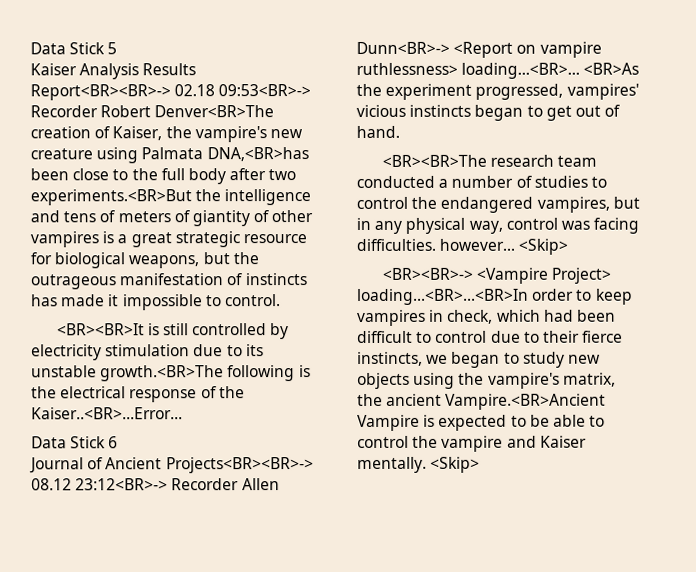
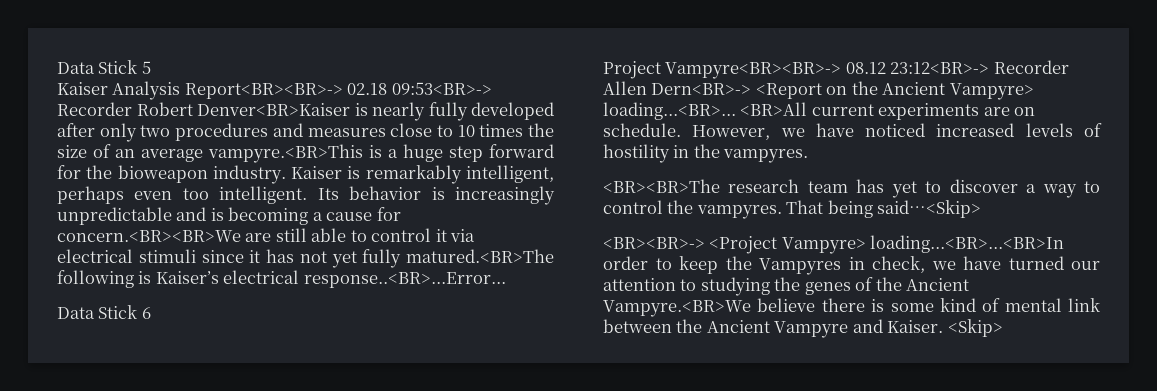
[142,63,197,76] Results -> (181, 90) none
[154,105,275,118] [30,126,303,143] [30,147,309,164] [30,168,297,185] [30,189,312,206] [30,210,314,227] [30,231,307,248] [30,252,259,269] [30,273,307,290] [31,294,281,311] [56,323,290,340] [31,344,264,361] [31,365,311,382] [31,386,245,403] [31,407,183,420] Denver<BR>The creation of Kaiser, the vampire's new creature using Palmata DNA,<BR>has been close to the full body after two experiments.<BR>But the intelligence and tens of meters of giantity of other vampires is a great strategic resource for biological weapons, but the outrageous manifestation of instincts has made it impossible to control. // <BR><BR>It is still controlled by electricity stimulation due to its unstable growth.<BR>The following is the electrical response of the Kaiser..<BR>...Error... -> [197,102,554,121] [57,123,554,142] [57,144,554,163] [57,165,554,184] [57,186,555,205] [57,207,401,225] [57,228,476,242] [57,249,554,268] [57,270,506,288] Denver<BR>Kaiser is nearly fully developed after only two procedures and measures close to 10 times the size of an average vampyre.<BR>This is a huge step forward for the bioweapon industry. Kaiser is remarkably intelligent, perhaps even too intelligent. Its behavior is increasingly unpredictable and is becoming a cause for concern.<BR><BR>We are still able to control it via electrical stimuli since it has not yet fully matured.<BR>The following is Kaiser’s electrical response..<BR>...Error...
[29,457,314,474] Journal of Ancient Projects<BR><BR>-> -> [603,61,842,79] Project Vampyre<BR><BR>->
[356,41,450,54] Dunn<BR>-> -> [651,83,752,95] Dern<BR>->
[539,41,602,58] [356,62,640,79] [356,83,639,100] [356,104,621,121] [356,125,400,138] [381,154,597,167] [356,175,607,188] [356,196,640,213] [356,217,640,234] [356,238,569,255] vampire ruthlessness> loading...<BR>... <BR>As the experiment progressed, vampires' vicious instincts began to get out of hand. // <BR><BR>The research team conducted a number of studies to control the endangered vampires, but in any physical way, control was facing difficulties. however... <Skip> -> [851,81,1034,100] [603,102,1036,120] [603,123,1102,140] [603,144,809,163] [603,179,1100,198] [603,200,982,219] the Ancient Vampyre> loading...<BR>... <BR>All current experiments are on schedule. However, we have noticed increased levels of hostility in the vampyres. // <BR><BR>The research team has yet to discover a way to control the vampyres. That being said…<Skip>
[475,267,611,284] <Vampire Project> -> [709,236,866,254] <Project Vampyre>
[357,309,616,326] [357,330,624,343] [357,351,601,368] [357,372,616,389] [357,393,607,410] [357,414,606,431] [357,435,587,452] [357,456,427,473] vampires in check, which had been difficult to control due to their fierce instincts, we began to study new objects using the vampire's matrix, the ancient Vampire.<BR>Ancient Vampire is expected to be able to control the vampire and Kaiser mentally. -> [725,256,1100,275] [603,277,970,296] [603,298,1100,317] [603,319,944,338] the Vampyres in check, we have turned our attention to studying the genes of the Ancient Vampyre.<BR>We believe there is some kind of mental link between the Ancient Vampyre and Kaiser.

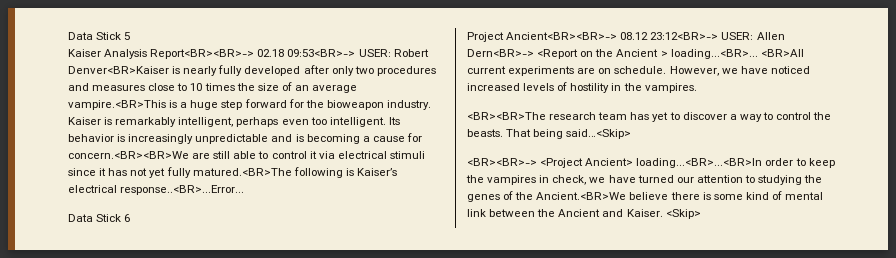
[57,102,132,116] Recorder -> [358,49,391,57] USER:
[208,144,363,163] vampyre.<BR>This -> [68,100,166,110] vampire.<BR>This
[665,62,842,79] Vampyre<BR><BR>-> -> [506,32,618,40] Ancient<BR><BR>->
[993,60,1069,74] Recorder -> [721,32,754,40] USER:
[949,83,1034,100] Vampyre> -> [660,51,668,57] >
[723,149,809,163] vampyres. -> [644,83,697,93] vampires.
[696,205,782,219] vampyres. -> [467,129,503,137] beasts.
[781,237,866,254] Vampyre> -> [585,158,634,166] Ancient>
[759,258,841,275] Vampyres -> [487,175,537,185] vampires
[906,278,970,291] [603,300,751,317] Ancient Vampyre.<BR>We -> [536,192,627,200] Ancient.<BR>We
[774,321,849,338] Vampyre -> (601, 213) none

